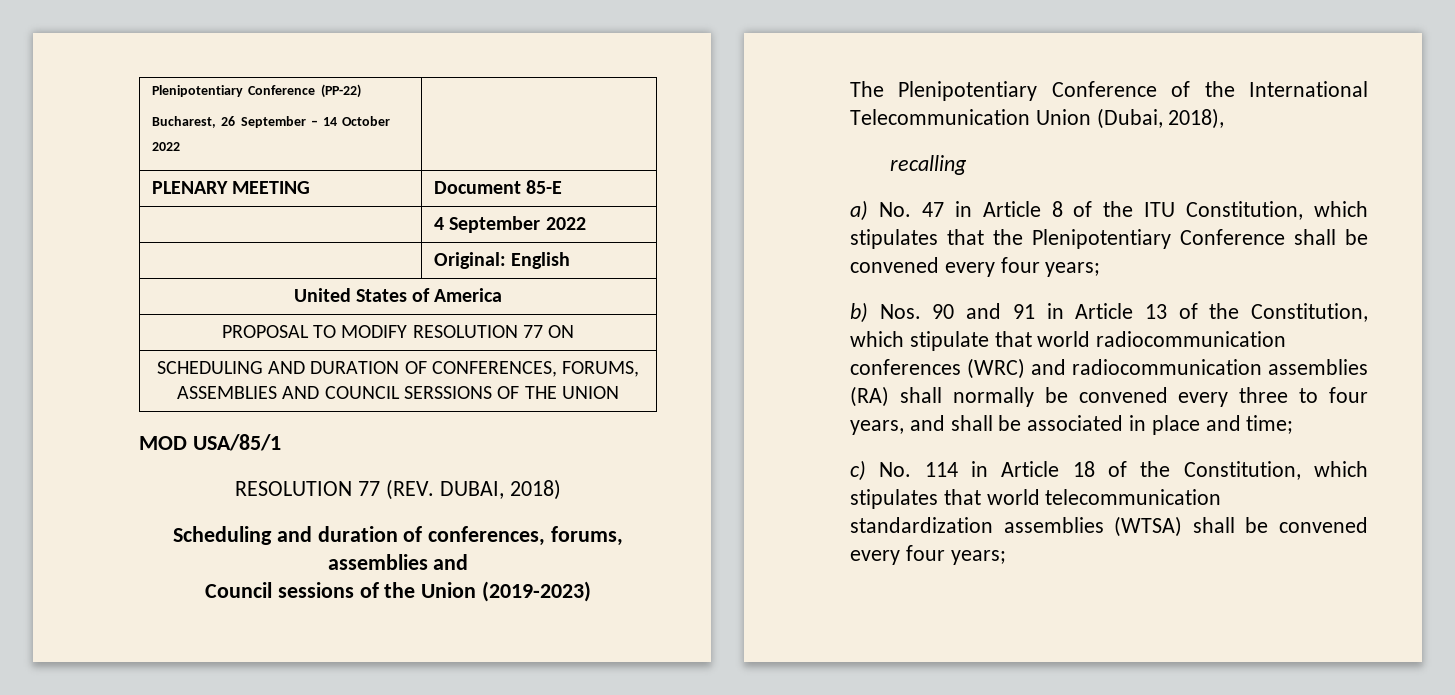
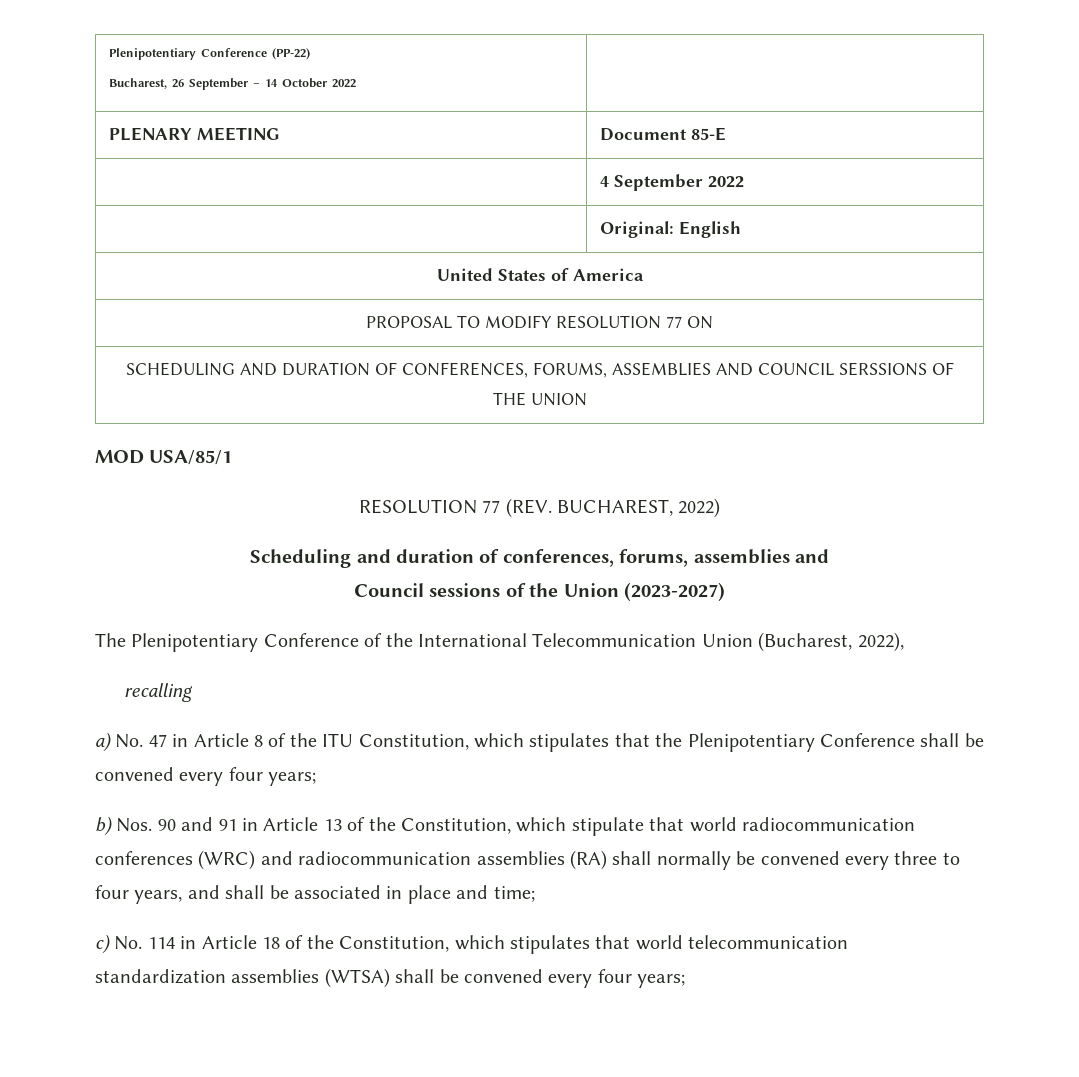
[439,479,561,500] DUBAI, 2018) -> [556,498,721,518] BUCHAREST, 2022)
[482,581,592,602] (2019-2023) -> [623,582,725,602] (2023-2027)
[1096,108,1225,129] (Dubai, 2018), -> [758,632,904,652] (Bucharest, 2022),

